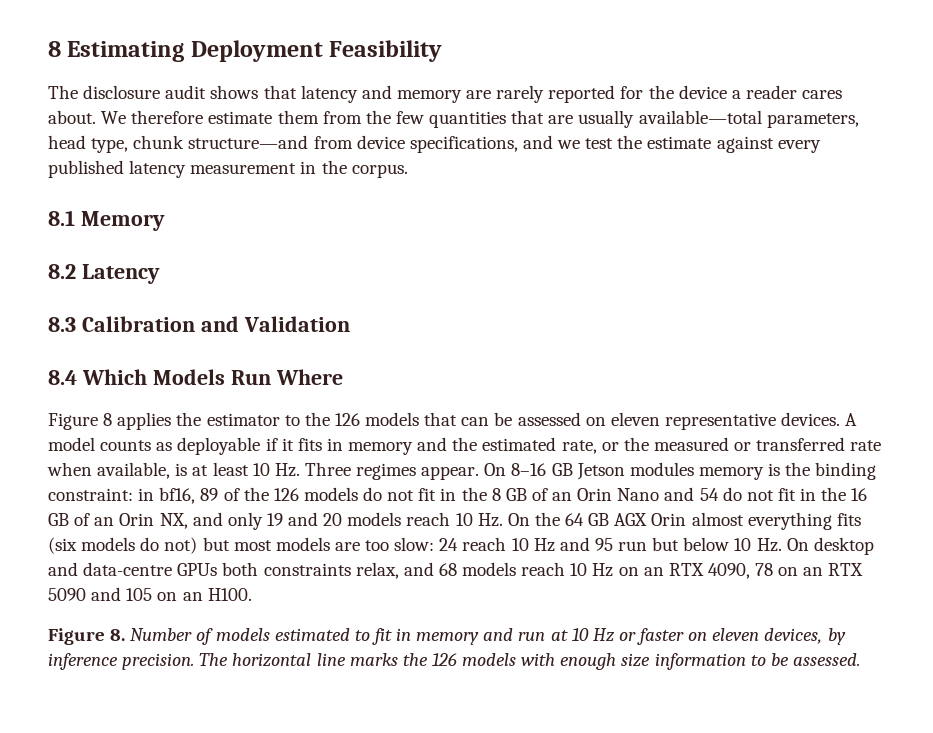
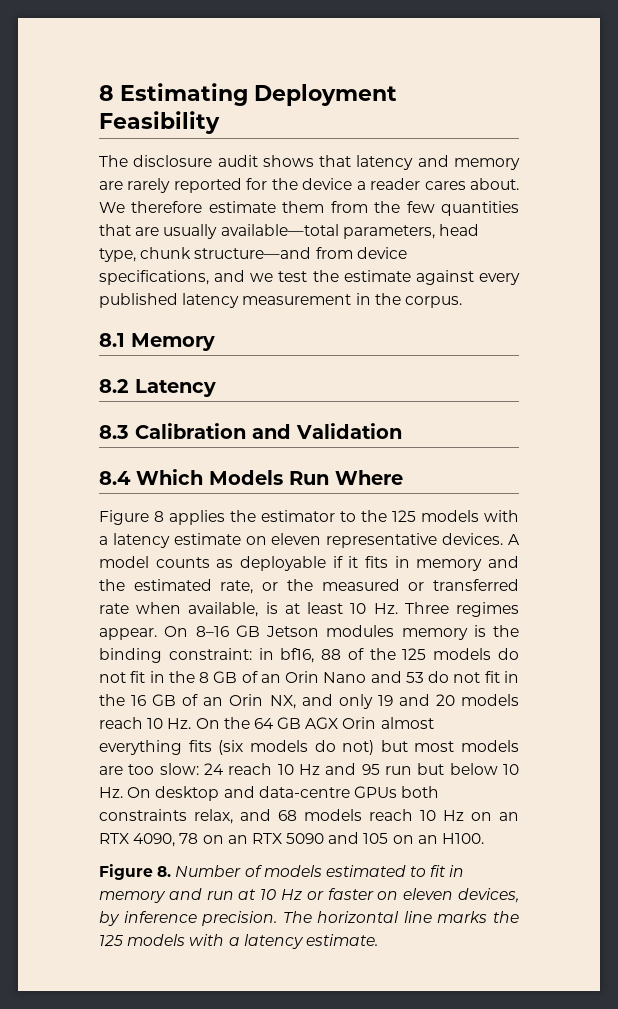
[334,412,581,426] 126 models that can be assessed -> [392,510,519,522] [99,533,241,548] 125 models with a latency estimate
[200,488,219,501] 89 -> [321,649,342,660] 88
[273,488,299,501] 126 -> [402,648,427,660] 125
[699,488,719,501] 54 -> [405,672,424,683] 53
[431,653,860,670] 126 models with enough size information to be assessed. -> [99,934,378,949] 125 models with a latency estimate.

